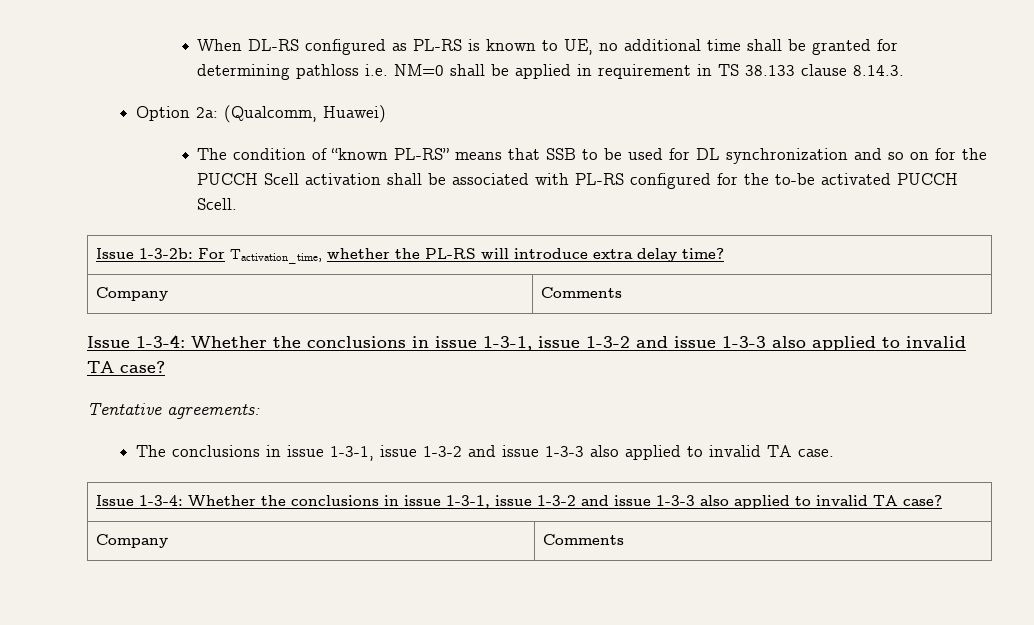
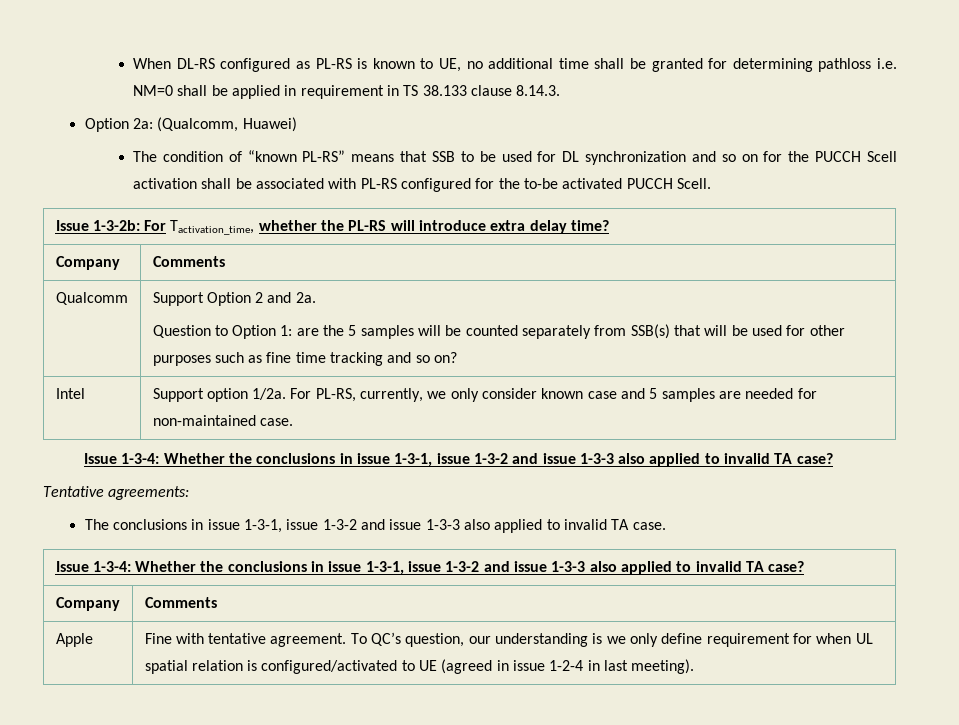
(623, 292) none -> [55,292,128,305] [152,292,316,306] [152,324,845,339] [152,352,458,366] [55,388,85,399] [152,388,817,402] [152,415,293,426] // Qualcomm | Support Option 2 and 2a. // Question to Option 1: are the 5 samples will be counted separately from SSB(s) that will be used for other purposes such as fine time tracking and so on? // Intel | Support option 1/2a. For PL-RS, currently, we only consider known case and 5 samples are needed for non-maintained case.
(625, 539) none -> [55,633,93,647] [144,632,873,647] [144,659,695,674] // Apple | Fine with tentative agreement. To QC’s question, our understanding is we only define requirement for when UL spatial relation is configured/activated to UE (agreed in issue 1-2-4 in last meeting).

